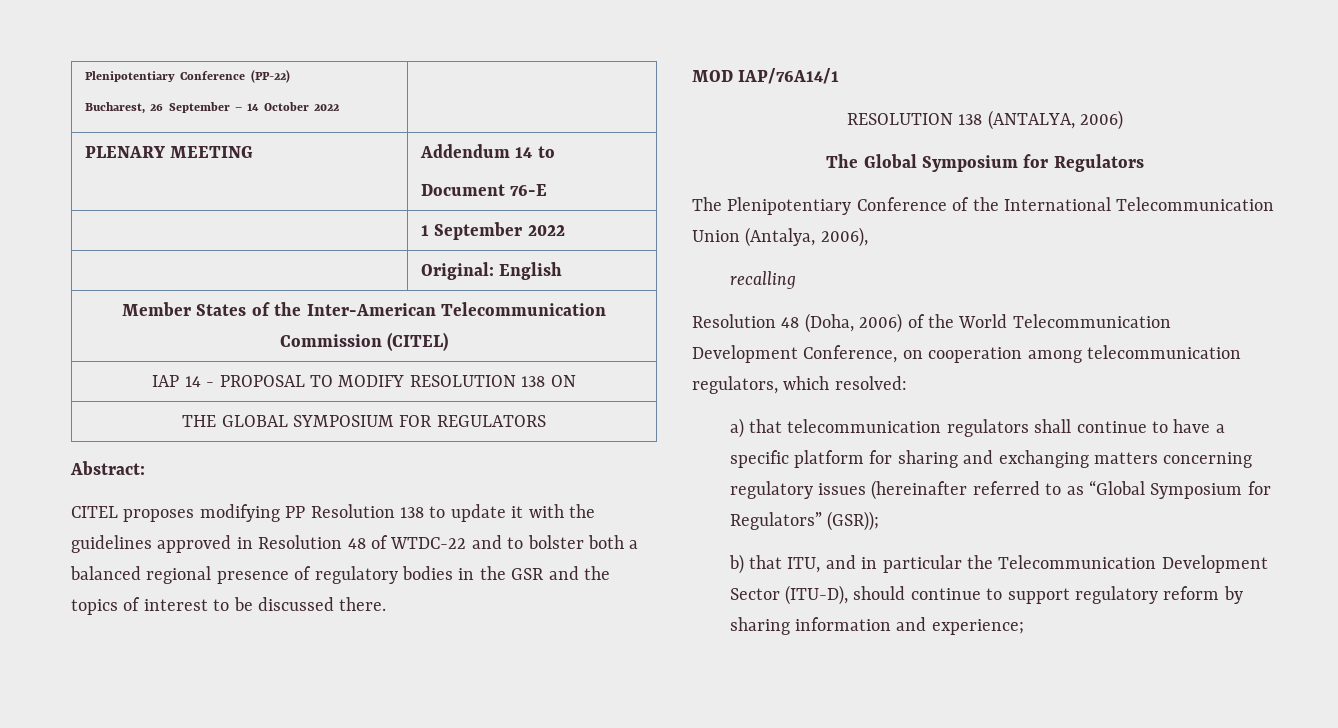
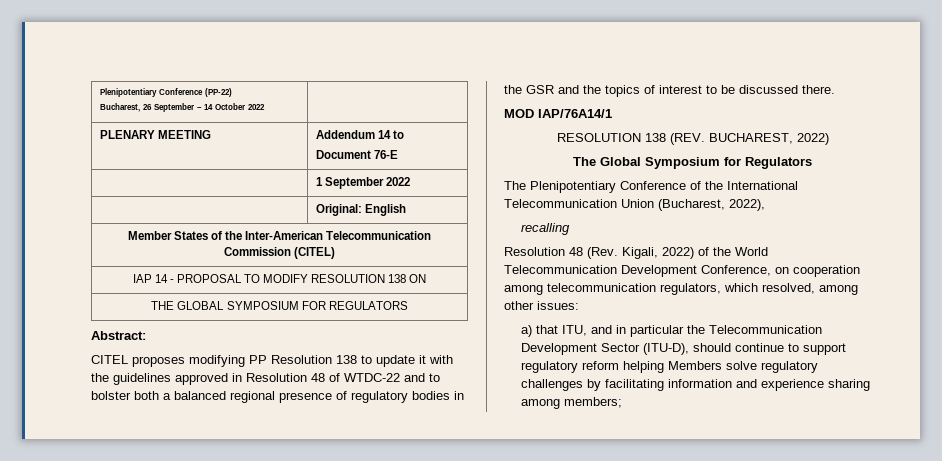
[987,110,1124,130] (ANTALYA, 2006) -> [669,133,829,145] (REV. BUCHAREST, 2022)
[745,227,868,247] (Antalya, 2006), -> [658,199,765,211] (Bucharest, 2022),
[804,313,903,333] (Doha, 2006) -> [587,247,694,259] (Rev. Kigali, 2022)
[834,376,907,390] [729,418,1225,438] [729,450,1253,468] [729,480,1271,500] [729,511,879,531] [728,554,744,574] resolved: // a) that telecommunication regulators shall continue to have a specific platform for sharing and exchanging matters concerning regulatory issues (hereinafter referred to as “Global Symposium for Regulators” (GSR)); // b) -> [762,283,858,295] [504,301,579,310] [521,325,533,337] resolved, among other issues: // a)
[1223,586,1243,604] [729,617,1024,635] by sharing information and experience; -> [623,361,819,373] [521,379,871,391] [521,397,623,409] helping Members solve regulatory challenges by facilitating information and experience sharing among members;

